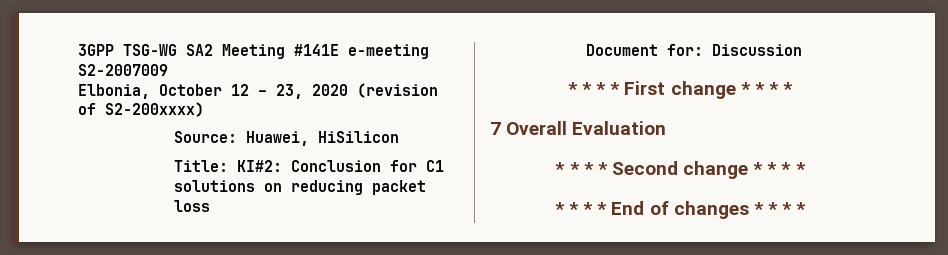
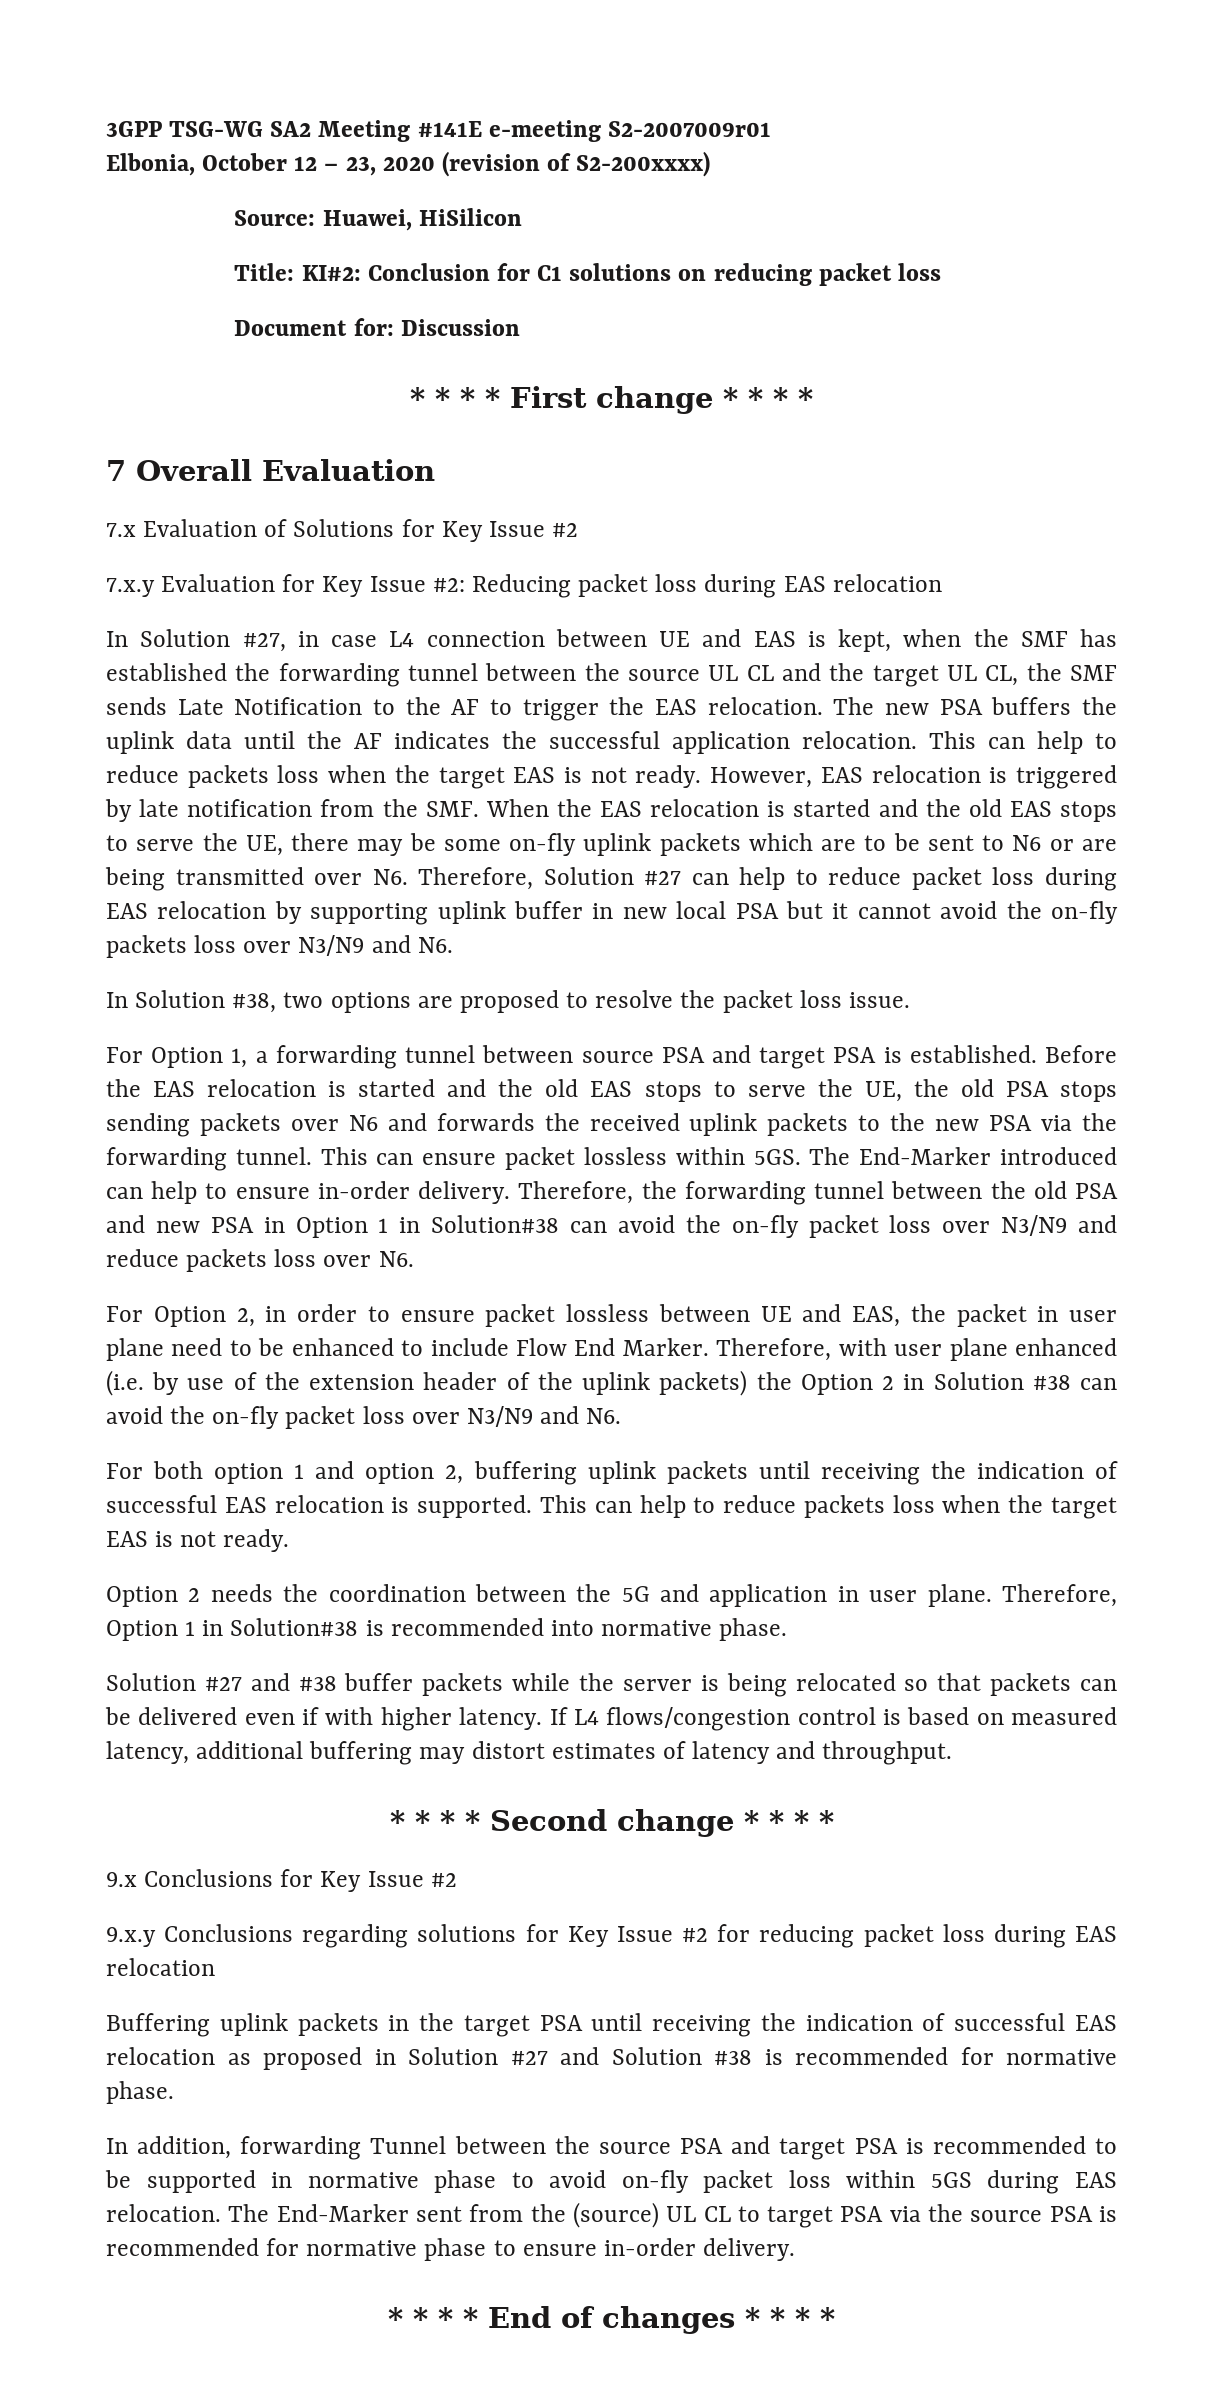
[78,64,168,76] S2-2007009 -> [607,121,771,137] S2-2007009r01
(667, 128) none -> [106,519,579,542] [106,574,942,598] [106,629,1117,652] [106,663,1118,687] [106,697,1117,721] [106,731,1117,754] [106,765,1117,789] [105,799,1117,822] [106,833,1118,856] [105,867,1117,891] [106,901,1118,925] [106,935,453,958] [106,990,910,1013] [106,1045,1117,1069] [106,1079,1117,1102] [106,1113,1117,1137] [106,1147,1118,1171] [106,1181,1119,1205] [106,1215,1117,1238] [106,1249,414,1272] [106,1304,1117,1327] [106,1338,1117,1361] [106,1370,1118,1396] [106,1406,622,1429] [106,1461,1118,1485] [106,1495,1118,1519] [106,1529,290,1552] [106,1584,1117,1607] [106,1618,788,1641] [106,1673,1117,1697] [105,1707,1117,1731] [106,1741,953,1765] // 7.x Evaluation of Solutions for Key Issue #2 // 7.x.y Evaluation for Key Issue #2: Reducing packet loss during EAS relocation // In Solution #27, in case L4 connection between UE and EAS is kept, when the SMF has established the forwarding tunnel between the source UL CL and the target UL CL, the SMF sends Late Notification to the AF to trigger the EAS relocation. The new PSA buffers the uplink data until the AF indicates the successful application relocation. This can help to reduce packets loss when the target EAS is not ready. However, EAS relocation is triggered by late notification from the SMF. When the EAS relocation is started and the old EAS stops to serve the UE, there may be some on-fly uplink packets which are to be sent to N6 or are being transmitted over N6. Therefore, Solution #27 can help to reduce packet loss during EAS relocation by supporting uplink buffer in new local PSA but it cannot avoid the on-fly packets loss over N3/N9 and N6. // In Solution #38, two options are proposed to resolve the packet loss issue. // For Option 1, a forwarding tunnel between source PSA and target PSA is established. Before the EAS relocation is started and the old EAS stops to serve the UE, the old PSA stops sending packets over N6 and forwards the received uplink packets to the new PSA via the forwarding tunnel. This can ensure packet lossless within 5GS. The End-Marker introduced can help to ensure in-order delivery. Therefore, the forwarding tunnel between the old PSA and new PSA in Option 1 in Solution#38 can avoid the on-fly packet loss over N3/N9 and reduce packets loss over N6. // For Option 2, in order to ensure packet lossless between UE and EAS, the packet in user plane need to be enhanced to include Flow End Marker. Therefore, with user plane enhanced (i.e. by use of the extension header of the uplink packets) the Option 2 in Solution #38 can avoid the on-fly packet loss over N3/N9 and N6. // For both option 1 and option 2, buffering uplink packets until receiving the indication of successful EAS relocation is supported. This can help to reduce packets loss when the target EAS is not ready. // Option 2 needs the coordination between the 5G and application in user plane. Therefore, Option 1 in Solution#38 is recommended into normative phase. // Solution #27 and #38 buffer packets while the server is being relocated so that packets can be delivered even if with higher latency. If L4 flows/congestion control is based on measured latency, additional buffering may distort estimates of latency and throughput.
(806, 168) none -> [106,1869,457,1892] [106,1924,1118,1948] [106,1958,215,1976] [106,2013,1117,2037] [106,2047,1117,2070] [106,2081,174,2104] [106,2136,1118,2160] [105,2170,1117,2194] [106,2202,1117,2228] [106,2238,796,2261] // 9.x Conclusions for Key Issue #2 // 9.x.y Conclusions regarding solutions for Key Issue #2 for reducing packet loss during EAS relocation // Buffering uplink packets in the target PSA until receiving the indication of successful EAS relocation as proposed in Solution #27 and Solution #38 is recommended for normative phase. // In addition, forwarding Tunnel between the source PSA and target PSA is recommended to be supported in normative phase to avoid on-fly packet loss within 5GS during EAS relocation. The End-Marker sent from the (source) UL CL to target PSA via the source PSA is recommended for normative phase to ensure in-order delivery.

